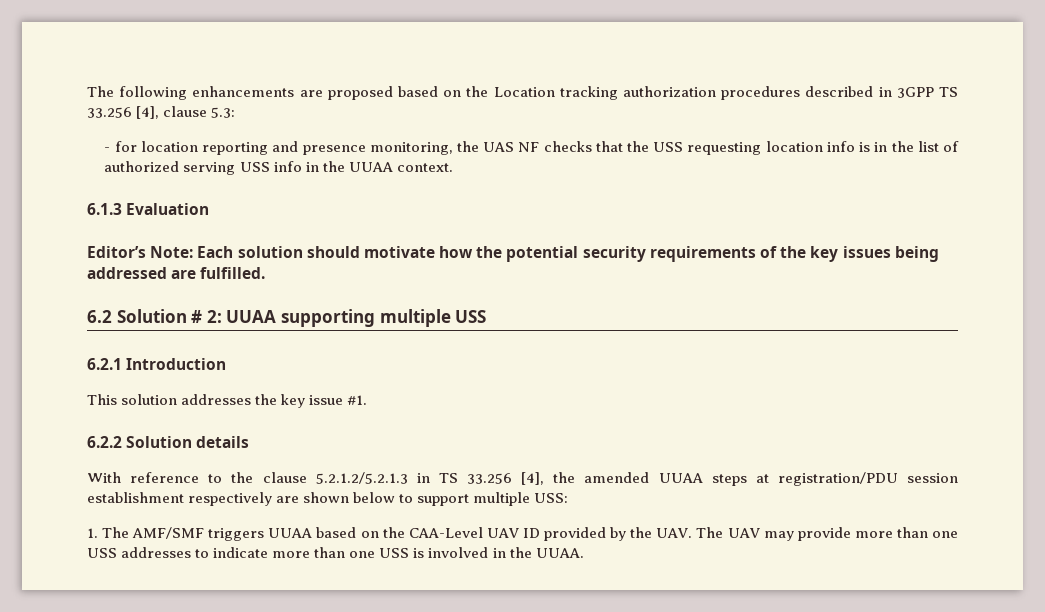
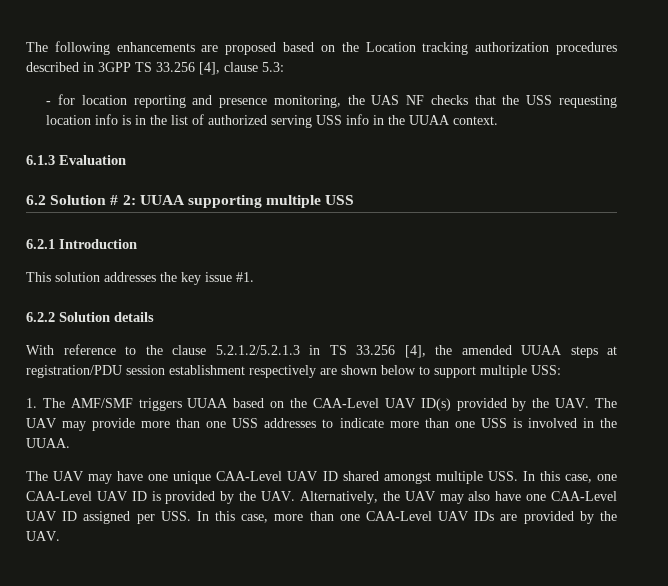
[87,246,939,262] [87,267,266,279] // Editor’s Note: Each solution should motivate how the potential security requirements of the key issues being addressed are fulfilled. -> (126, 160) none
[522,528,540,538] ID -> [420,398,451,411] ID(s)
(584, 553) none -> [26,471,617,484] [26,491,618,504] [26,511,617,524] [26,531,60,541] // The UAV may have one unique CAA-Level UAV ID shared amongst multiple USS. In this case, one CAA-Level UAV ID is provided by the UAV. Alternatively, the UAV may also have one CAA-Level UAV ID assigned per USS. In this case, more than one CAA-Level UAV IDs are provided by the UAV.

